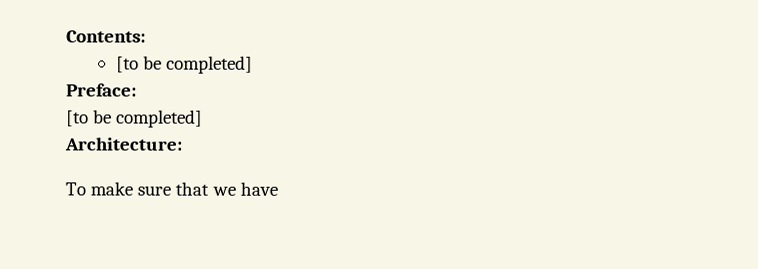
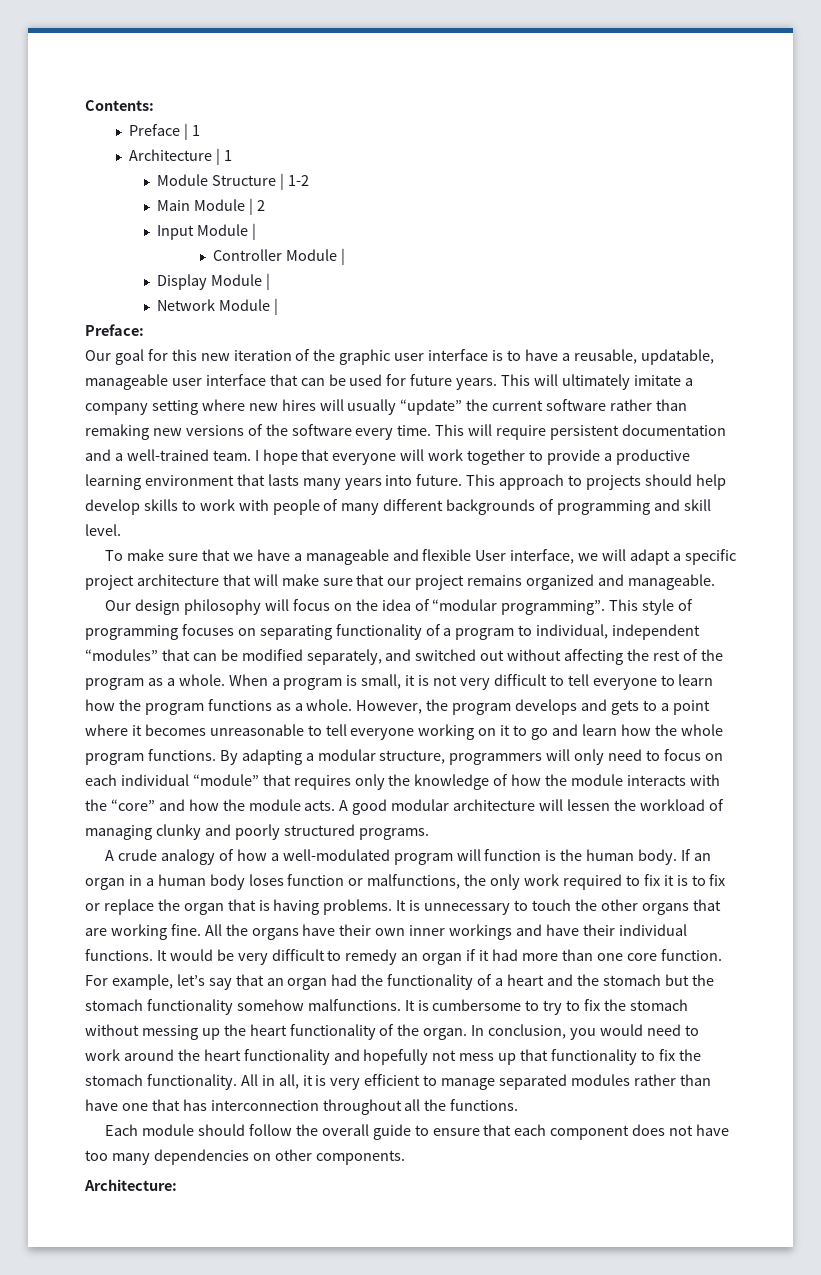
[115,55,253,74] [66,83,137,97] [66,109,204,128] [64,137,182,151] [to be completed] // Preface: // [to be completed] // Architecture: -> [128,123,200,140] [128,148,232,165] [156,173,309,190] [156,198,265,215] [156,223,256,240] [212,248,345,265] [156,273,270,290] [156,298,278,315] [85,324,144,336] [85,349,714,365] [85,374,693,390] [85,399,687,415] [85,424,726,440] [85,449,690,465] [85,474,726,490] [85,499,711,515] [85,524,121,536] Preface | 1 // Architecture | 1 // Module Structure | 1-2 // Main Module | 2 // Input Module | // Controller Module | // Display Module | // Network Module | // Preface: // Our goal for this new iteration of the graphic user interface is to have a reusable, updatable, manageable user interface that can be used for future years. This will ultimately imitate a company setting where new hires will usually “update” the current software rather than remaking new versions of the software every time. This will require persistent documentation and a well-trained team. I hope that everyone will work together to provide a productive learning environment that lasts many years into future. This approach to projects should help develop skills to work with people of many different backgrounds of programming and skill level.
(278, 188) none -> [293,549,736,565] [85,574,715,590] [105,599,694,615] [85,624,701,640] [85,649,723,665] [85,674,714,690] [85,699,710,715] [85,724,723,740] [85,749,723,765] [85,774,720,790] [85,799,724,815] [85,824,429,840] [105,849,711,865] [85,874,726,890] [85,899,721,915] [85,924,687,940] [85,949,722,965] [85,974,714,990] [85,999,688,1015] [85,1024,699,1040] [85,1049,701,1065] [85,1074,711,1090] [85,1099,519,1115] [105,1124,730,1140] [85,1149,405,1165] [84,1179,177,1191] a manageable and flexible User interface, we will adapt a specific project architecture that will make sure that our project remains organized and manageable. // Our design philosophy will focus on the idea of “modular programming”. This style of programming focuses on separating functionality of a program to individual, independent “modules” that can be modified separately, and switched out without affecting the rest of the program as a whole. When a program is small, it is not very difficult to tell everyone to learn how the program functions as a whole. However, the program develops and gets to a point where it becomes unreasonable to tell everyone working on it to go and learn how the whole program functions. By adapting a modular structure, programmers will only need to focus on each individual “module” that requires only the knowledge of how the module interacts with the “core” and how the module acts. A good modular architecture will lessen the workload of managing clunky and poorly structured programs. // A crude analogy of how a well-modulated program will function is the human body. If an organ in a human body loses function or malfunctions, the only work required to fix it is to fix or replace the organ that is having problems. It is unnecessary to touch the other organs that are working fine. All the organs have their own inner workings and have their individual functions. It would be very difficult to remedy an organ if it had more than one core function. For example, let’s say that an organ had the functionality of a heart and the stomach but the stomach functionality somehow malfunctions. It is cumbersome to try to fix the stomach without messing up the heart functionality of the organ. In conclusion, you would need to work around the heart functionality and hopefully not mess up that functionality to fix the stomach functionality. All in all, it is very efficient to manage separated modules rather than have one that has interconnection throughout all the functions. // Each module should follow the overall guide to ensure that each component does not have too many dependencies on other components. // Architecture:

